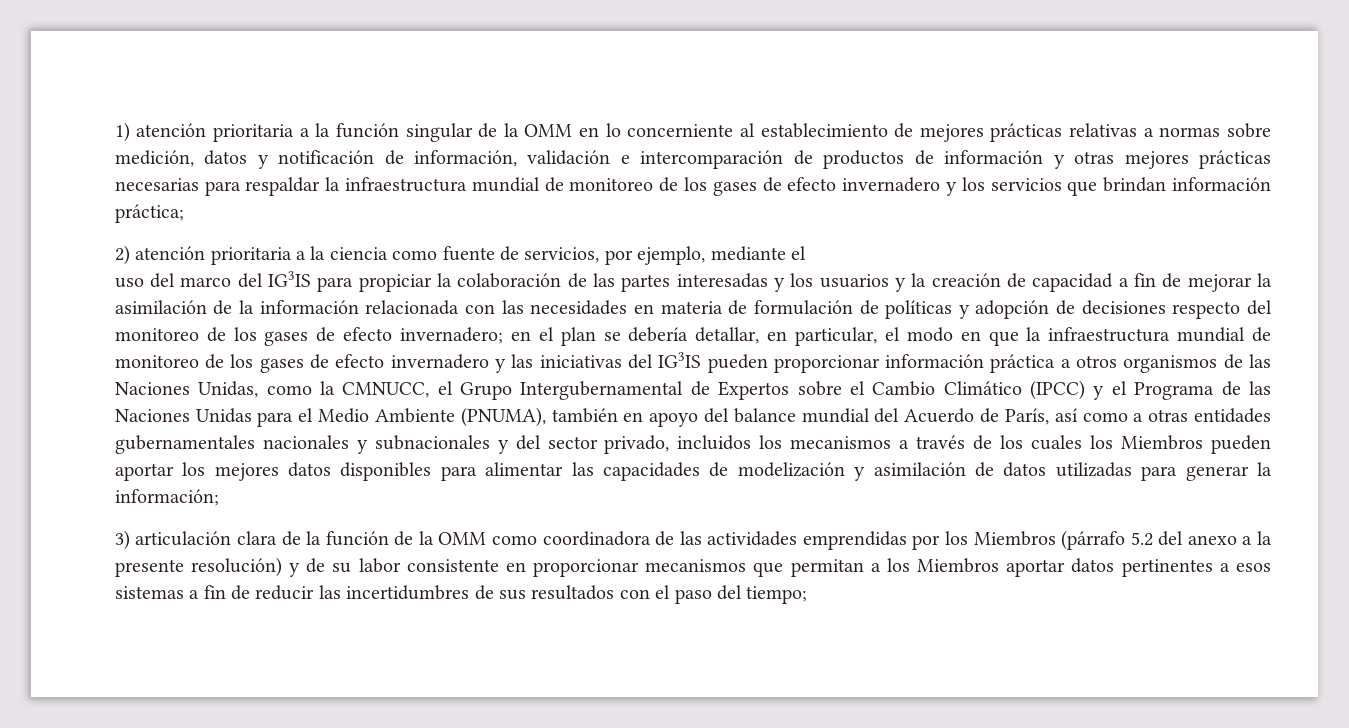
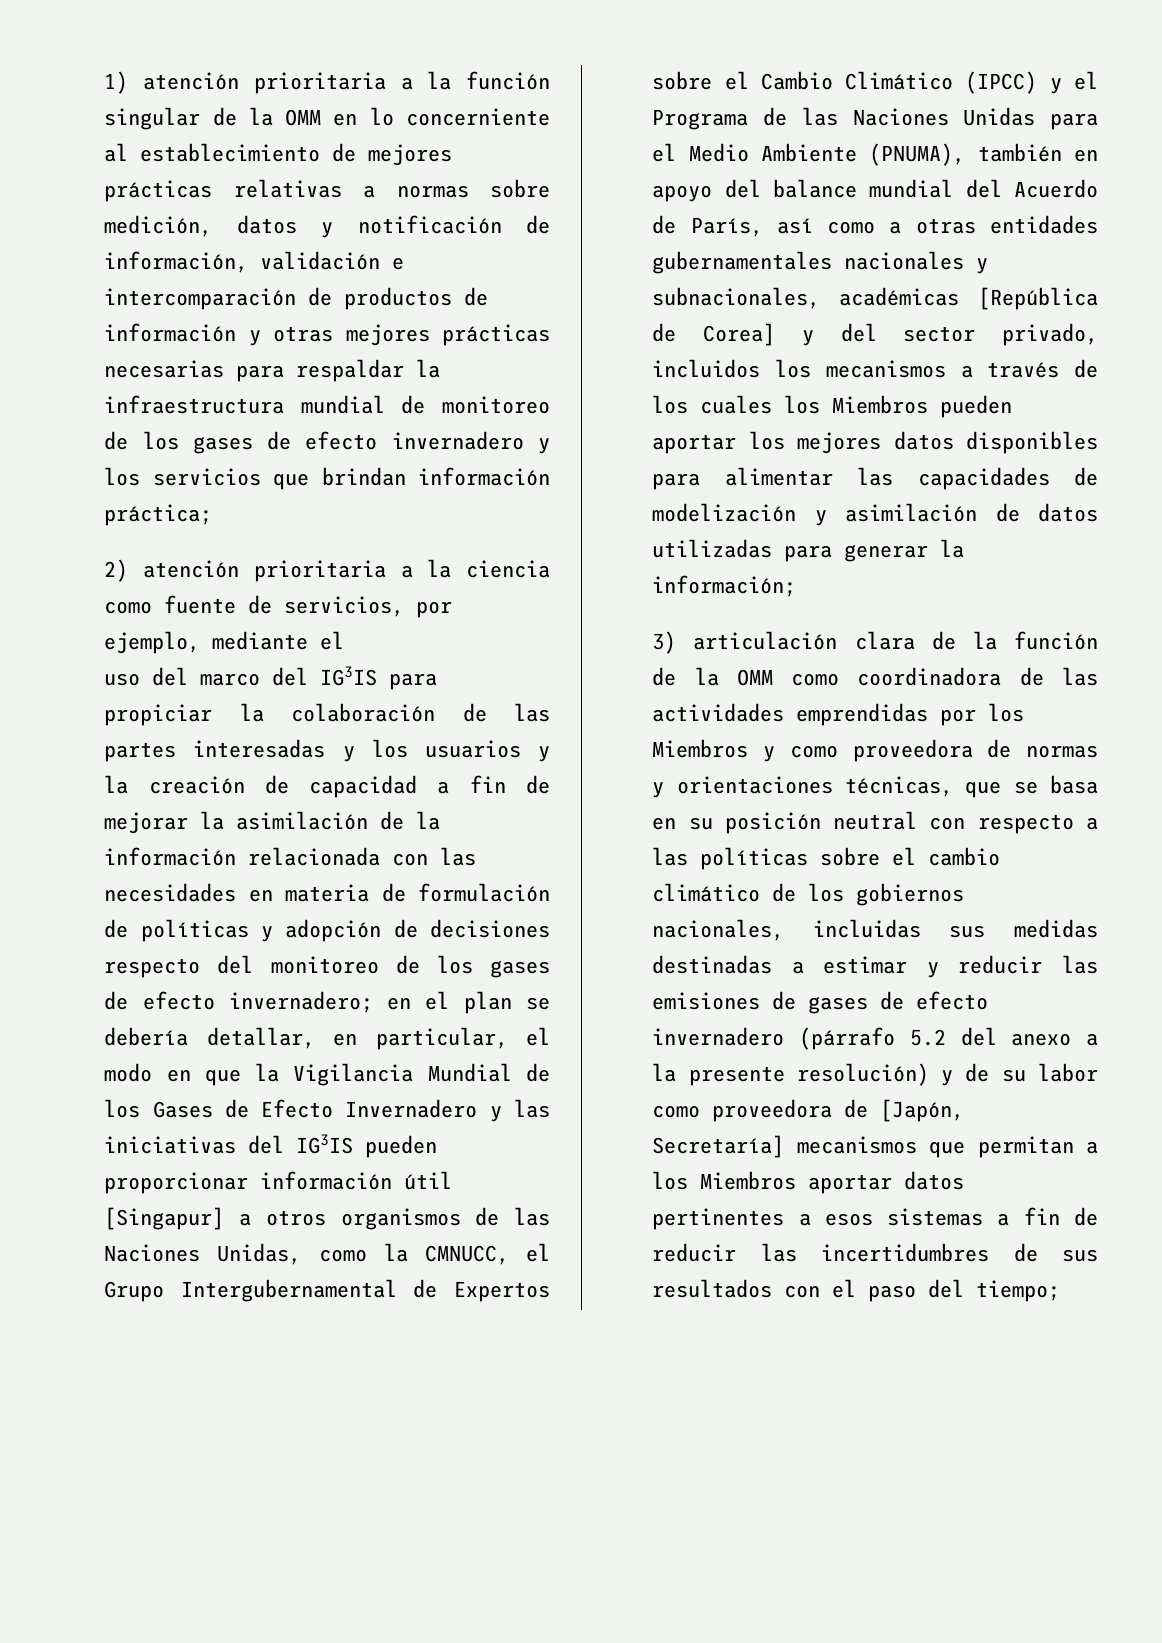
[1048,327,1271,342] [114,354,489,373] infraestructura mundial de monitoreo de los gases de efecto invernadero -> [293,1063,550,1086] [104,1099,478,1118] Vigilancia Mundial de los Gases de Efecto Invernadero
[990,354,1056,373] práctica -> [404,1171,453,1190] [104,1207,225,1230] útil [Singapur]
[374,435,490,450] subnacionales -> [652,287,1098,310] [652,323,775,346] subnacionales, académicas [República de Corea]
(1056, 538) none -> [762,739,1098,762] [652,775,1098,798] [652,811,1098,834] [652,847,1001,870] [652,883,965,906] [652,919,1098,941] [652,955,1098,978] [652,991,989,1014] [652,1027,785,1046] y como proveedora de normas y orientaciones técnicas, que se basa en su posición neutral con respecto a las políticas sobre el cambio climático de los gobiernos nacionales, incluidas sus medidas destinadas a estimar y reducir las emisiones de gases de efecto invernadero
[406,559,640,577] consistente en proporcionar -> [652,1099,965,1122] [652,1135,785,1158] como proveedora de [Japón, Secretaría]

